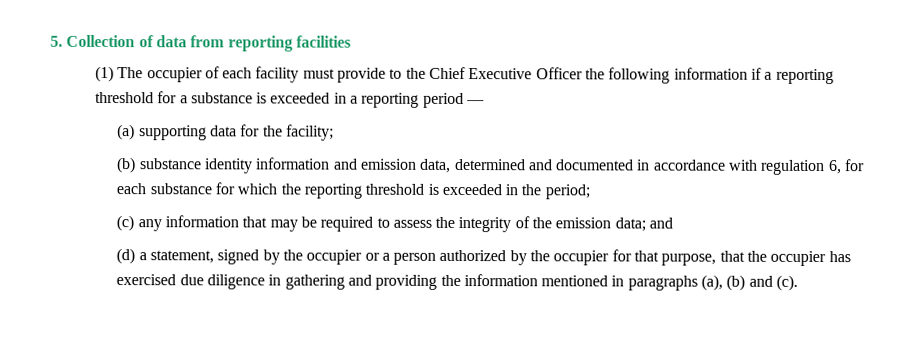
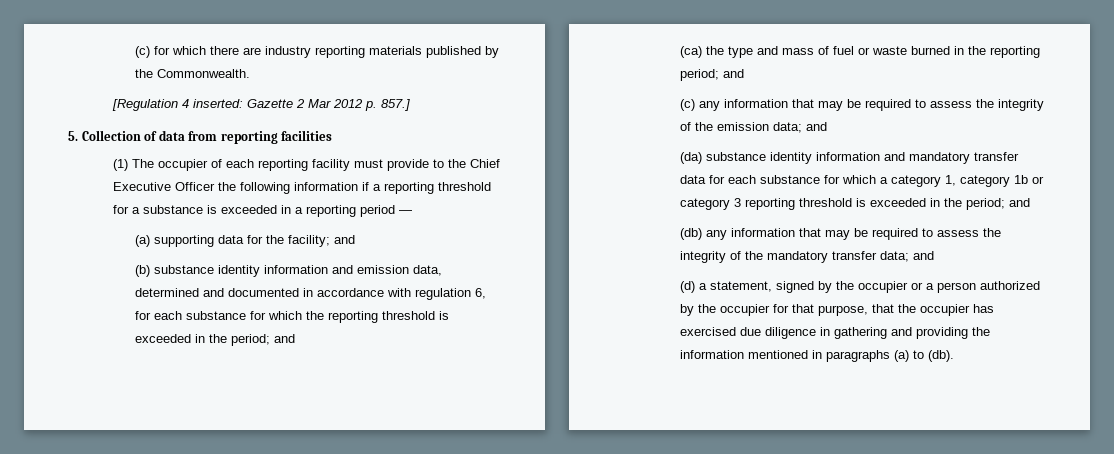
(50, 41) none -> [135,46,500,58] [135,69,251,78] [111,99,410,111] (c) for which there are industry reporting materials published by the Commonwealth. // [Regulation 4 inserted: Gazette 2 Mar 2012 p. 857.] //
(253, 73) none -> [257,159,308,171] reporting
(334, 132) none -> [334,235,356,244] and
(590, 192) none -> [274,334,296,343] [680,46,1041,58] [680,69,745,81] and // (ca) the type and mass of fuel or waste burned in the reporting period; and
(674, 223) none -> [680,152,1020,164] [680,175,1045,187] [680,198,1031,210] [680,228,1002,240] [680,251,935,263] // (da) substance identity information and mandatory transfer data for each substance for which a category 1, category 1b or category 3 reporting threshold is exceeded in the period; and // (db) any information that may be required to assess the integrity of the mandatory transfer data; and
[701,274,799,291] (a), (b) and (c). -> [894,350,955,362] (a) to (db).

